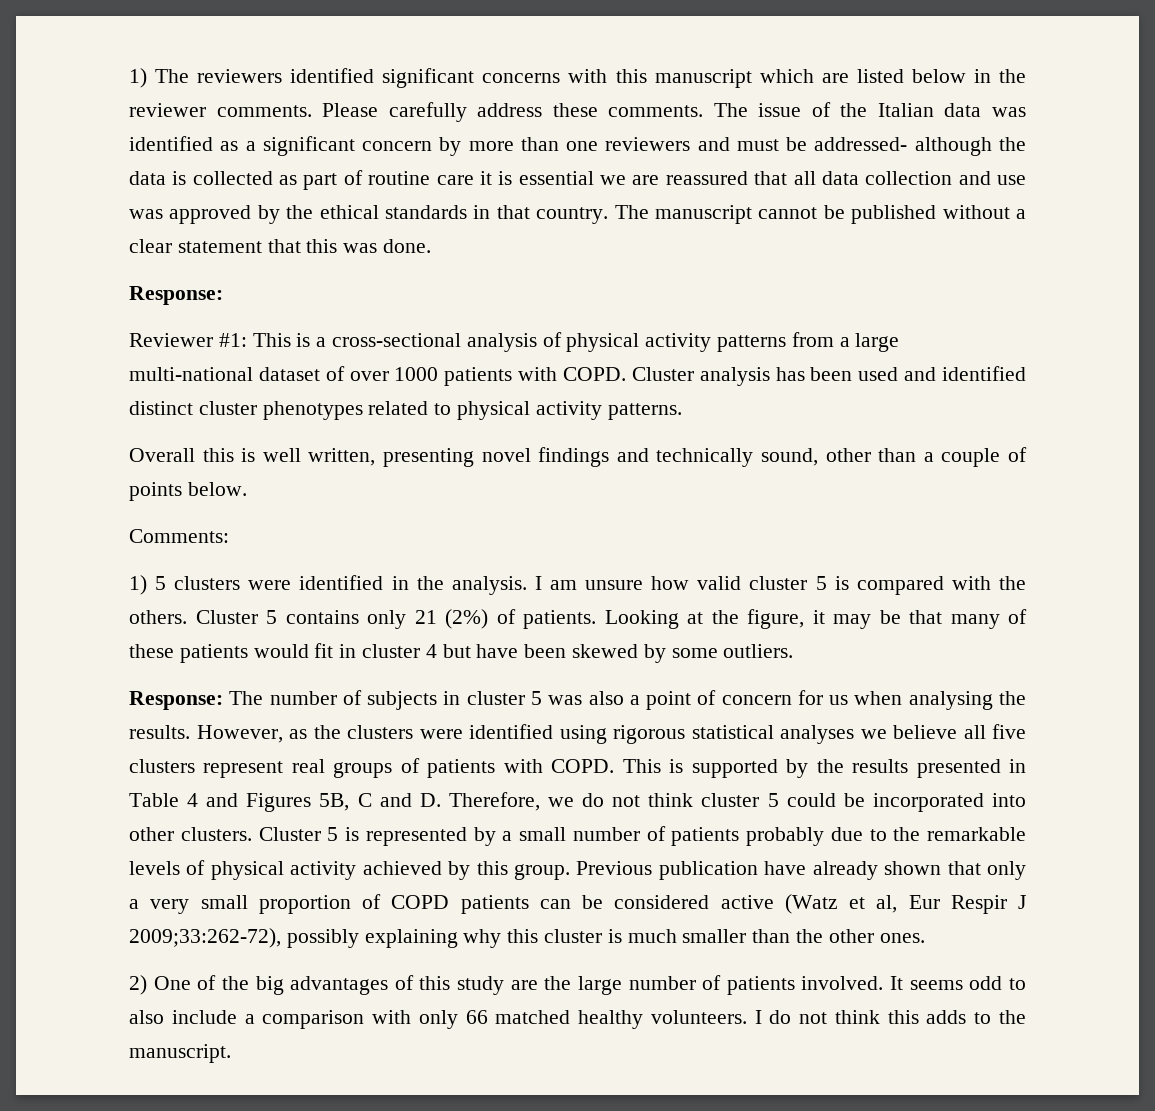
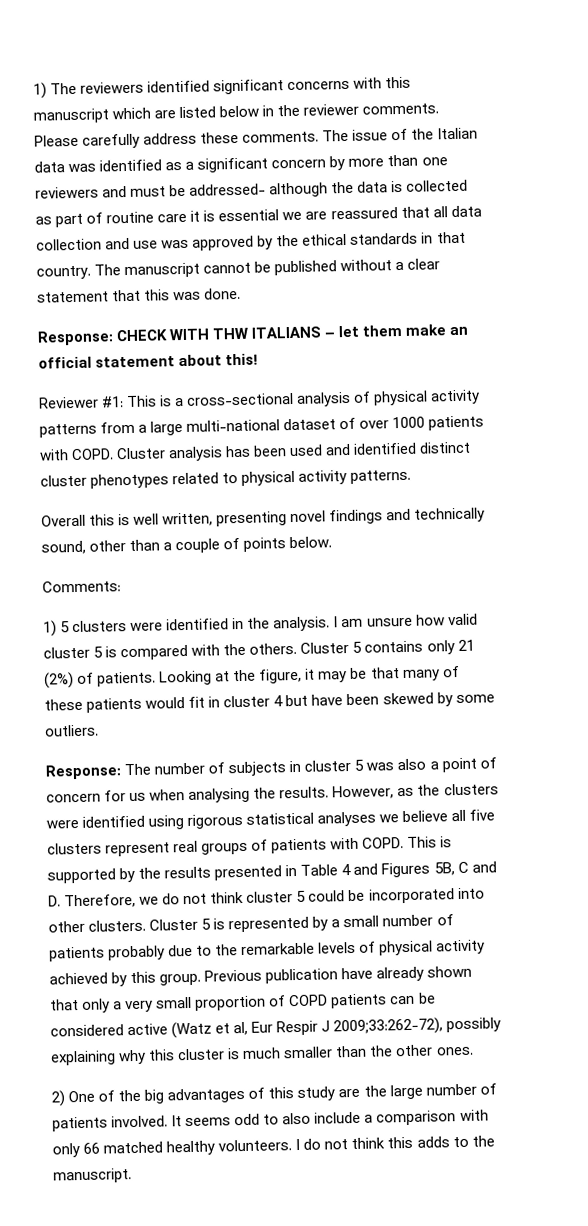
(223, 295) none -> [116,324,469,342] [38,353,259,369] CHECK WITH THW ITALIANS – let them make an official statement about this!

